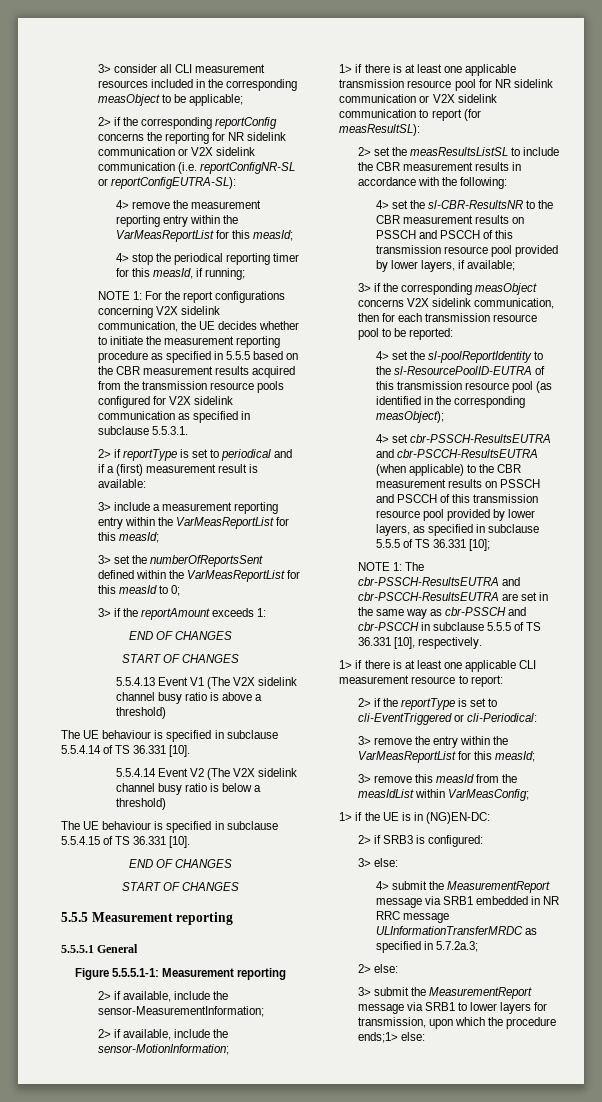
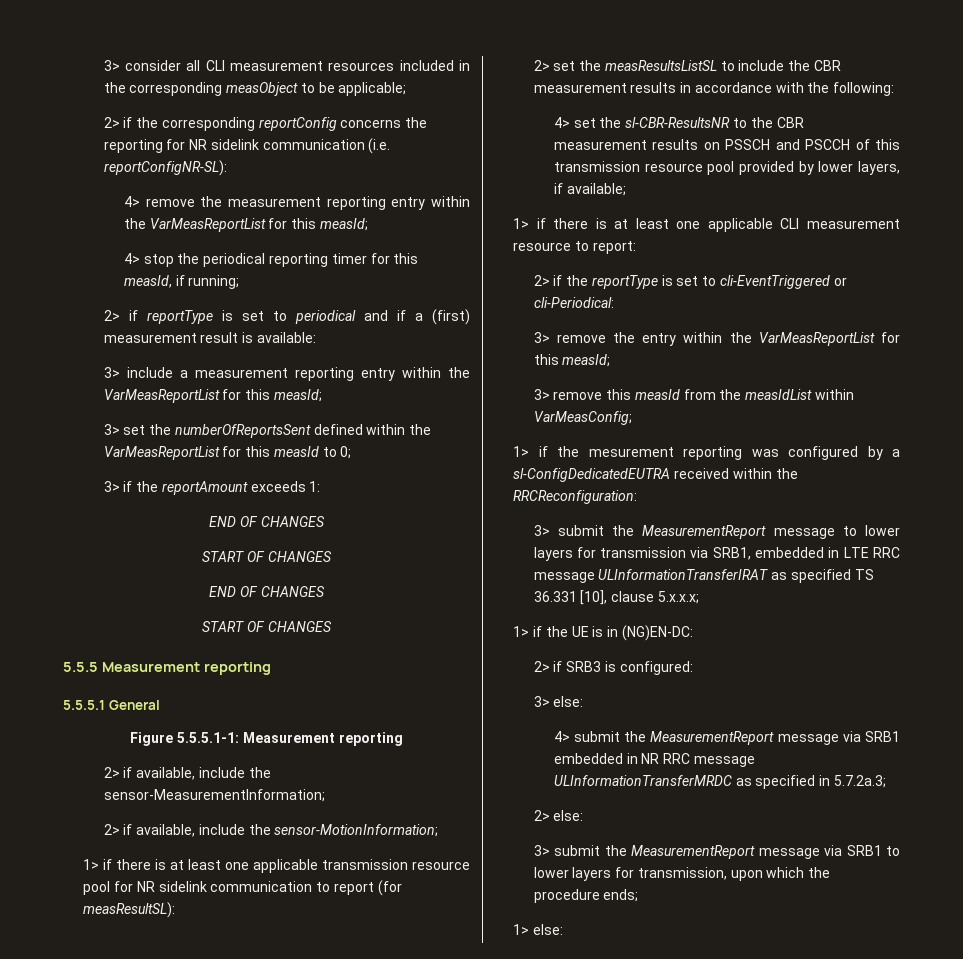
[177,147,255,156] [97,162,295,174] [97,177,236,189] or V2X sidelink communication (i.e. reportConfigNR-SL or reportConfigEUTRA-SL): -> [368,138,391,154] [103,160,227,176] (i.e. reportConfigNR-SL):
[97,291,286,303] [97,306,220,318] [97,321,299,332] [97,336,280,348] [97,351,299,363] [97,366,295,378] [97,381,284,393] [97,396,233,408] [97,411,250,423] [97,426,188,435] // NOTE 1: For the report configurations concerning V2X sidelink communication, the UE decides whether to initiate the measurement reporting procedure as specified in 5.5.5 based on the CBR measurement results acquired from the transmission resource pools configured for V2X sidelink communication as specified in subclause 5.5.3.1. -> (240, 282) none
[115,677,298,689] [115,692,263,704] [115,707,166,719] [61,730,278,742] [61,745,191,757] [115,768,298,780] [115,783,262,795] [115,798,166,810] [61,821,278,833] [61,836,191,848] // 5.5.4.13 Event V1 (The V2X sidelink channel busy ratio is above a threshold) // The UE behaviour is specified in subclause 5.5.4.14 of TS 36.331 [10]. // 5.5.4.14 Event V2 (The V2X sidelink channel busy ratio is below a threshold) // The UE behaviour is specified in subclause 5.5.4.15 of TS 36.331 [10]. -> (332, 556) none
[419,94,497,103] [339,109,417,118] or V2X sidelink communication -> (313, 886) none
[357,283,537,295] [357,298,554,309] [357,313,537,322] [357,328,453,340] [375,351,544,363] [375,366,546,375] [375,381,553,393] [375,396,526,408] [375,411,444,423] [375,434,552,443] [375,449,538,458] [375,464,522,476] [375,479,541,488] [375,494,539,503] [375,509,536,521] [375,524,540,536] [375,539,491,551] [357,562,424,571] [357,577,520,586] [357,592,548,601] [357,607,527,619] [357,622,542,631] [357,637,482,649] // 3> if the corresponding measObject concerns V2X sidelink communication, then for each transmission resource pool to be reported: // 4> set the sl-poolReportIdentity to the sl-ResourcePoolID-EUTRA of this transmission resource pool (as identified in the corresponding measObject); // 4> set cbr-PSSCH-ResultsEUTRA and cbr-PSCCH-ResultsEUTRA (when applicable) to the CBR measurement results on PSSCH and PSCCH of this transmission resource pool provided by lower layers, as specified in subclause 5.5.5 of TS 36.331 [10]; // NOTE 1: The cbr-PSSCH-ResultsEUTRA and cbr-PSCCH-ResultsEUTRA are set in the same way as cbr-PSSCH and cbr-PSCCH in subclause 5.5.5 of TS 36.331 [10], respectively. -> (626, 189) none
(529, 795) none -> [513,446,901,460] [513,468,798,482] [513,490,638,504] [533,525,900,539] [533,547,900,561] [533,569,874,583] [533,590,699,605] // 1> if the mesurement reporting was configured by a sl-ConfigDedicatedEUTRA received within the RRCReconfiguration: // 3> submit the MeasurementReport message to lower layers for transmission via SRB1, embedded in LTE RRC message ULInformationTransferIRAT as specified TS 36.331 [10], clause 5.x.x.x;
[357,1032,398,1043] ends;1> -> [603,889,639,902] [513,924,530,935] ends; // 1>

